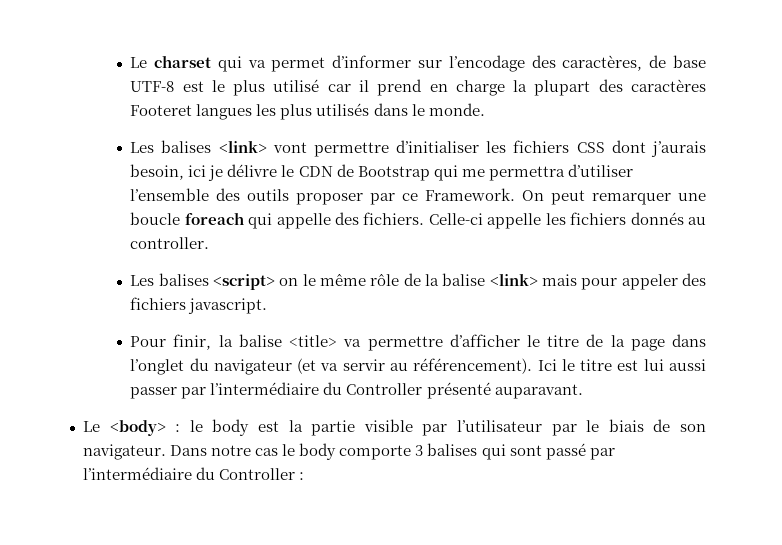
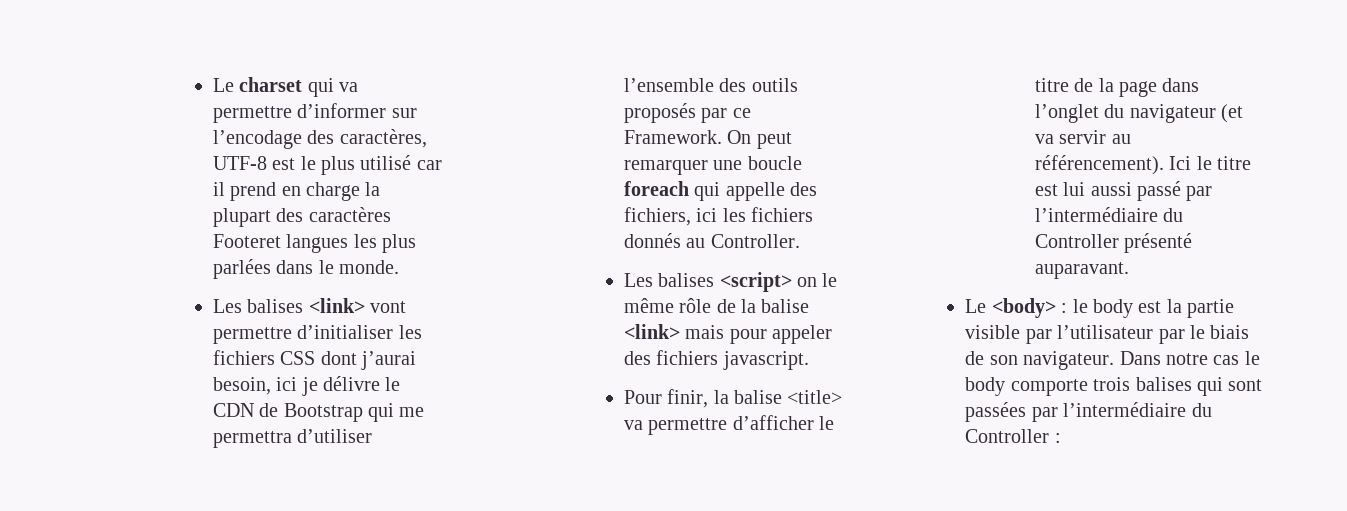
[271,57,326,72] permet -> [212,106,292,123] permettre
[649,55,707,68] de base -> (427, 138) none
[316,103,370,116] utilisés -> [212,259,271,279] parlées
[651,141,707,157] j’aurais -> [360,351,416,370] j’aurai
[296,193,364,205] proposer -> [623,103,696,123] proposés
[363,212,542,229] fichiers. Celle-ci appelle -> [623,207,718,226] fichiers, ici
[130,237,210,249] controller. -> [710,234,800,248] Controller.
[130,387,178,399] passer -> [1136,181,1181,201] passé
[415,445,424,456] 3 -> [1093,377,1131,391] trois
[545,443,586,460] passé -> [965,402,1027,422] passées

